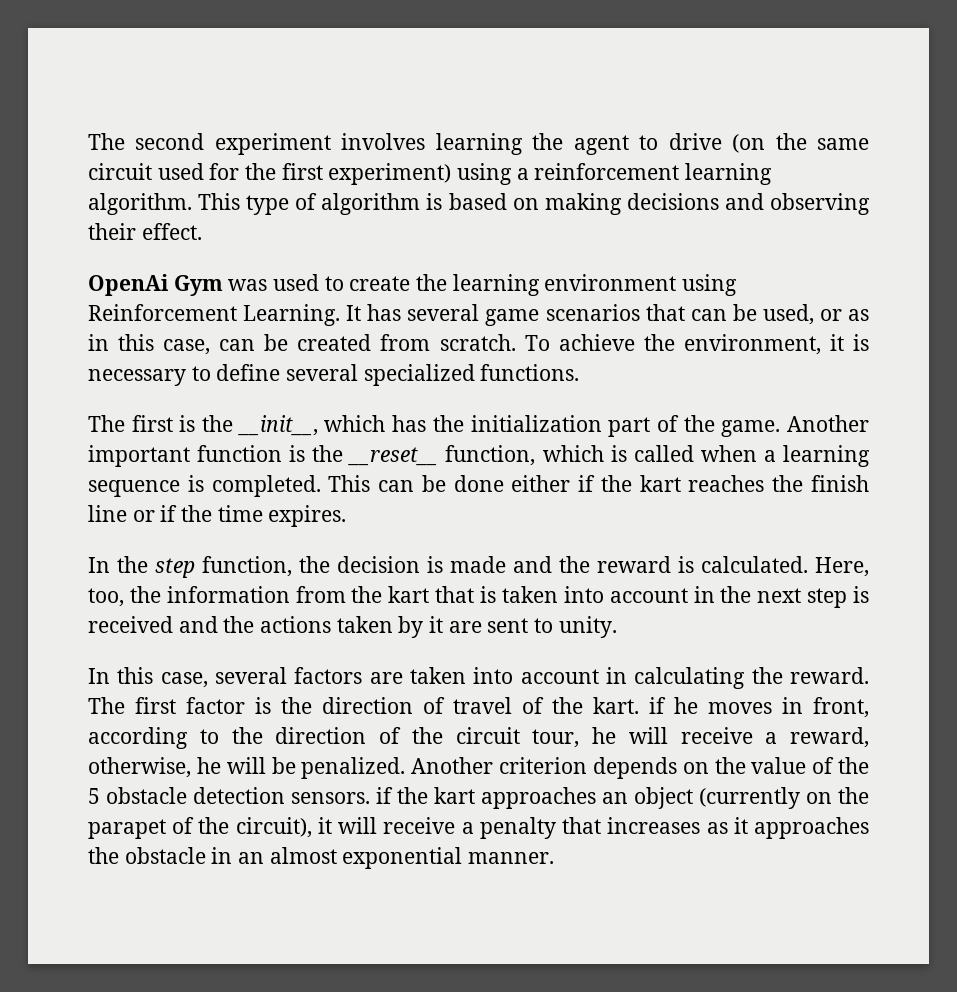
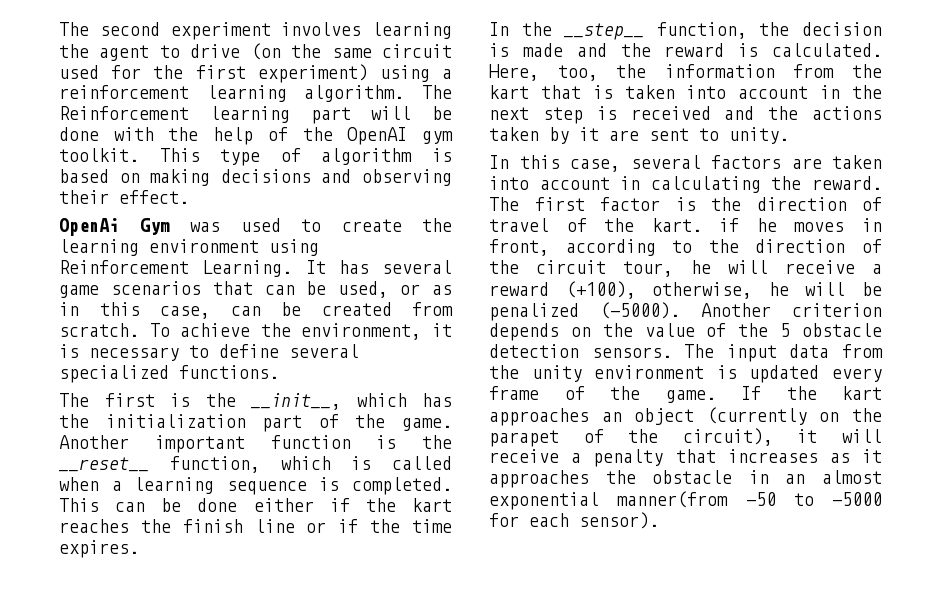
(192, 204) none -> [422,85,452,99] [59,106,452,124] [59,127,454,145] [59,148,139,162] The Reinforcement learning part will be done with the help of the OpenAI gym toolkit.
[155,558,195,578] step -> [563,23,645,40] __step__
[790,727,869,748] reward, -> [489,281,636,299] reward (+100),
[301,757,406,779] penalized. -> [489,302,680,321] penalized (-5000).
[376,787,393,804] if -> [684,344,883,362] [489,365,882,383] [489,386,761,403] The input data from the unity environment is updated every frame of the game. If
[468,852,555,864] manner. -> [617,491,882,508] [489,512,659,529] manner(from -50 to -5000 for each sensor).

